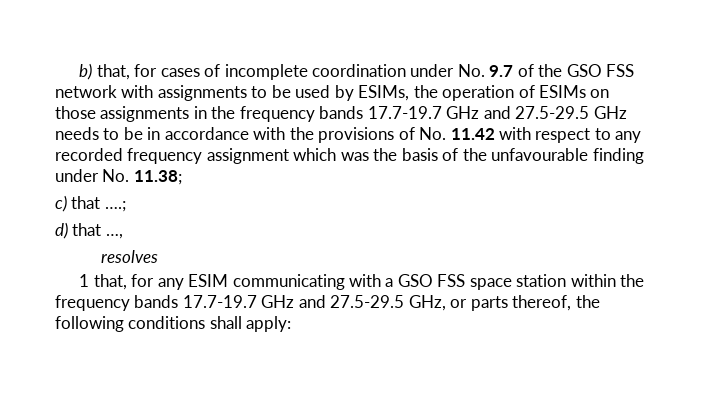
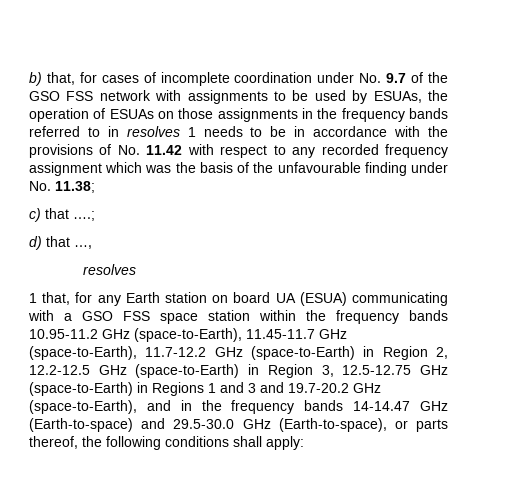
[358,85,410,101] ESIMs, -> [373,91,422,103] ESUAs,
[539,85,587,98] ESIMs -> [109,109,154,119] ESUAs
[367,106,627,119] 17.7-19.7 GHz and 27.5-29.5 GHz -> [29,126,196,137] referred to in resolves 1
[188,274,229,287] ESIM -> [125,292,347,306] Earth station on board UA (ESUA)
[182,295,446,311] 17.7-19.7 GHz and 27.5-29.5 GHz, -> [29,328,347,342] [29,346,448,360] [29,364,449,378] [29,382,381,396] [29,400,448,414] [29,418,387,432] 10.95-11.2 GHz (space-to-Earth), 11.45-11.7 GHz (space-to-Earth), 11.7-12.2 GHz (space-to-Earth) in Region 2, 12.2-12.5 GHz (space-to-Earth) in Region 3, 12.5-12.75 GHz (space-to-Earth) in Regions 1 and 3 and 19.7-20.2 GHz (space-to-Earth), and in the frequency bands 14-14.47 GHz (Earth-to-space) and 29.5-30.0 GHz (Earth-to-space),

